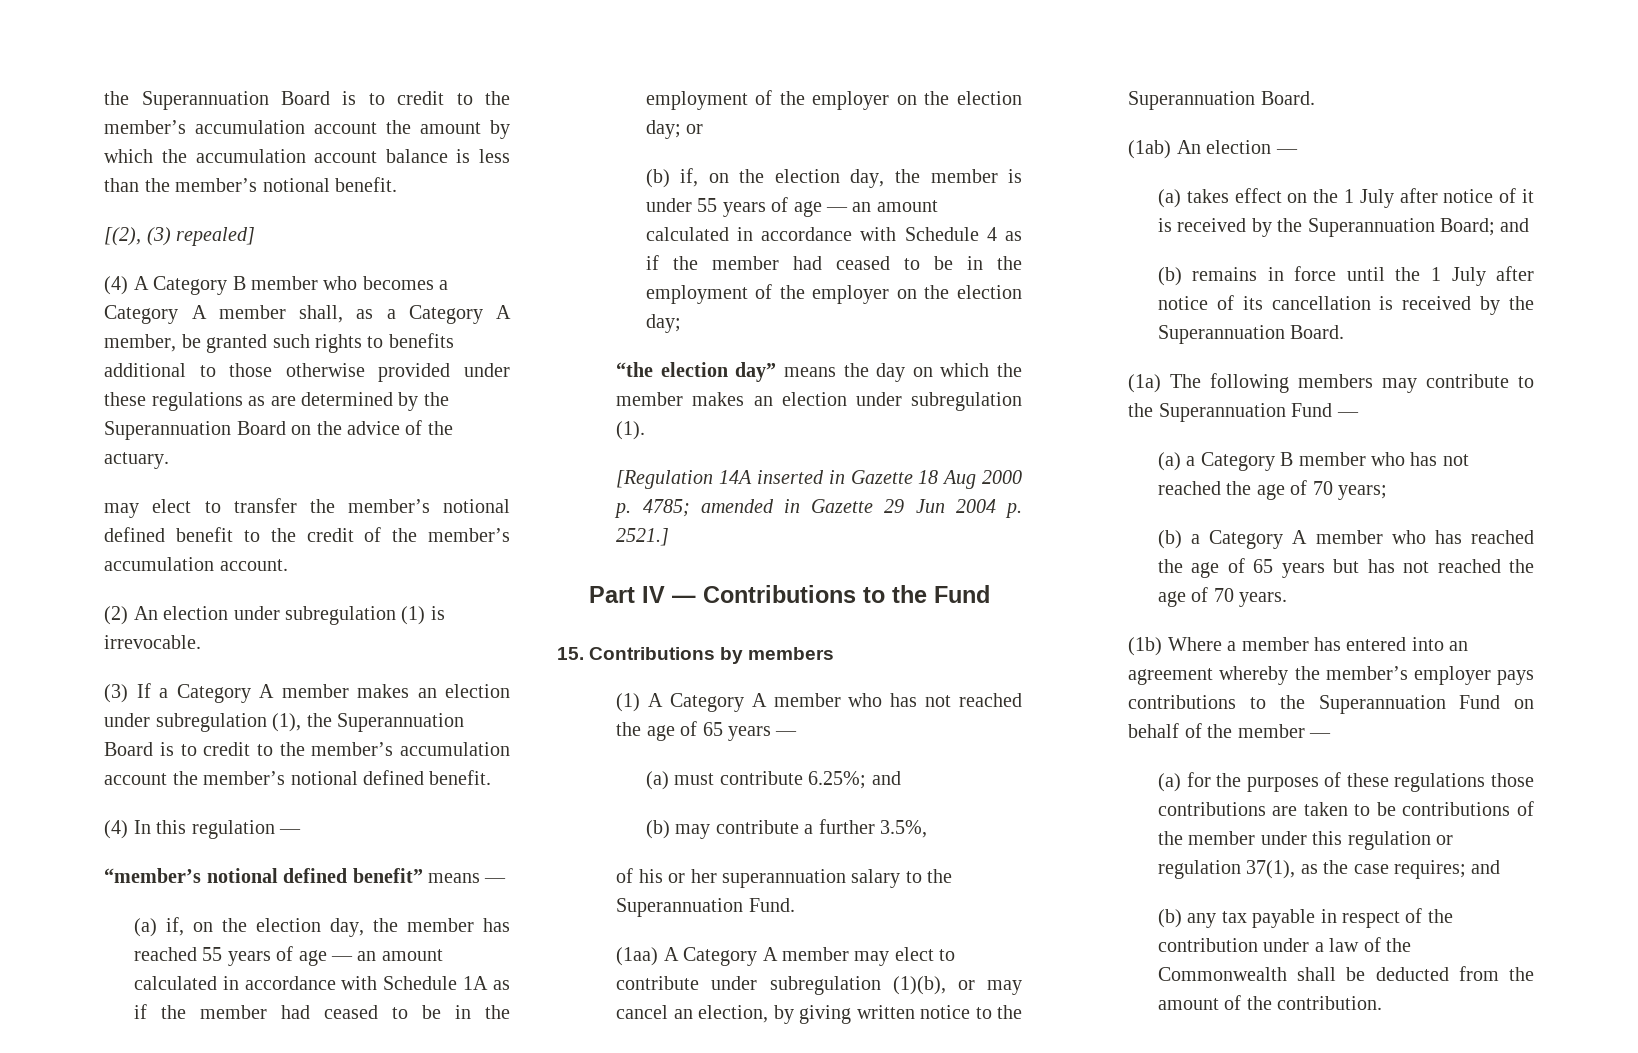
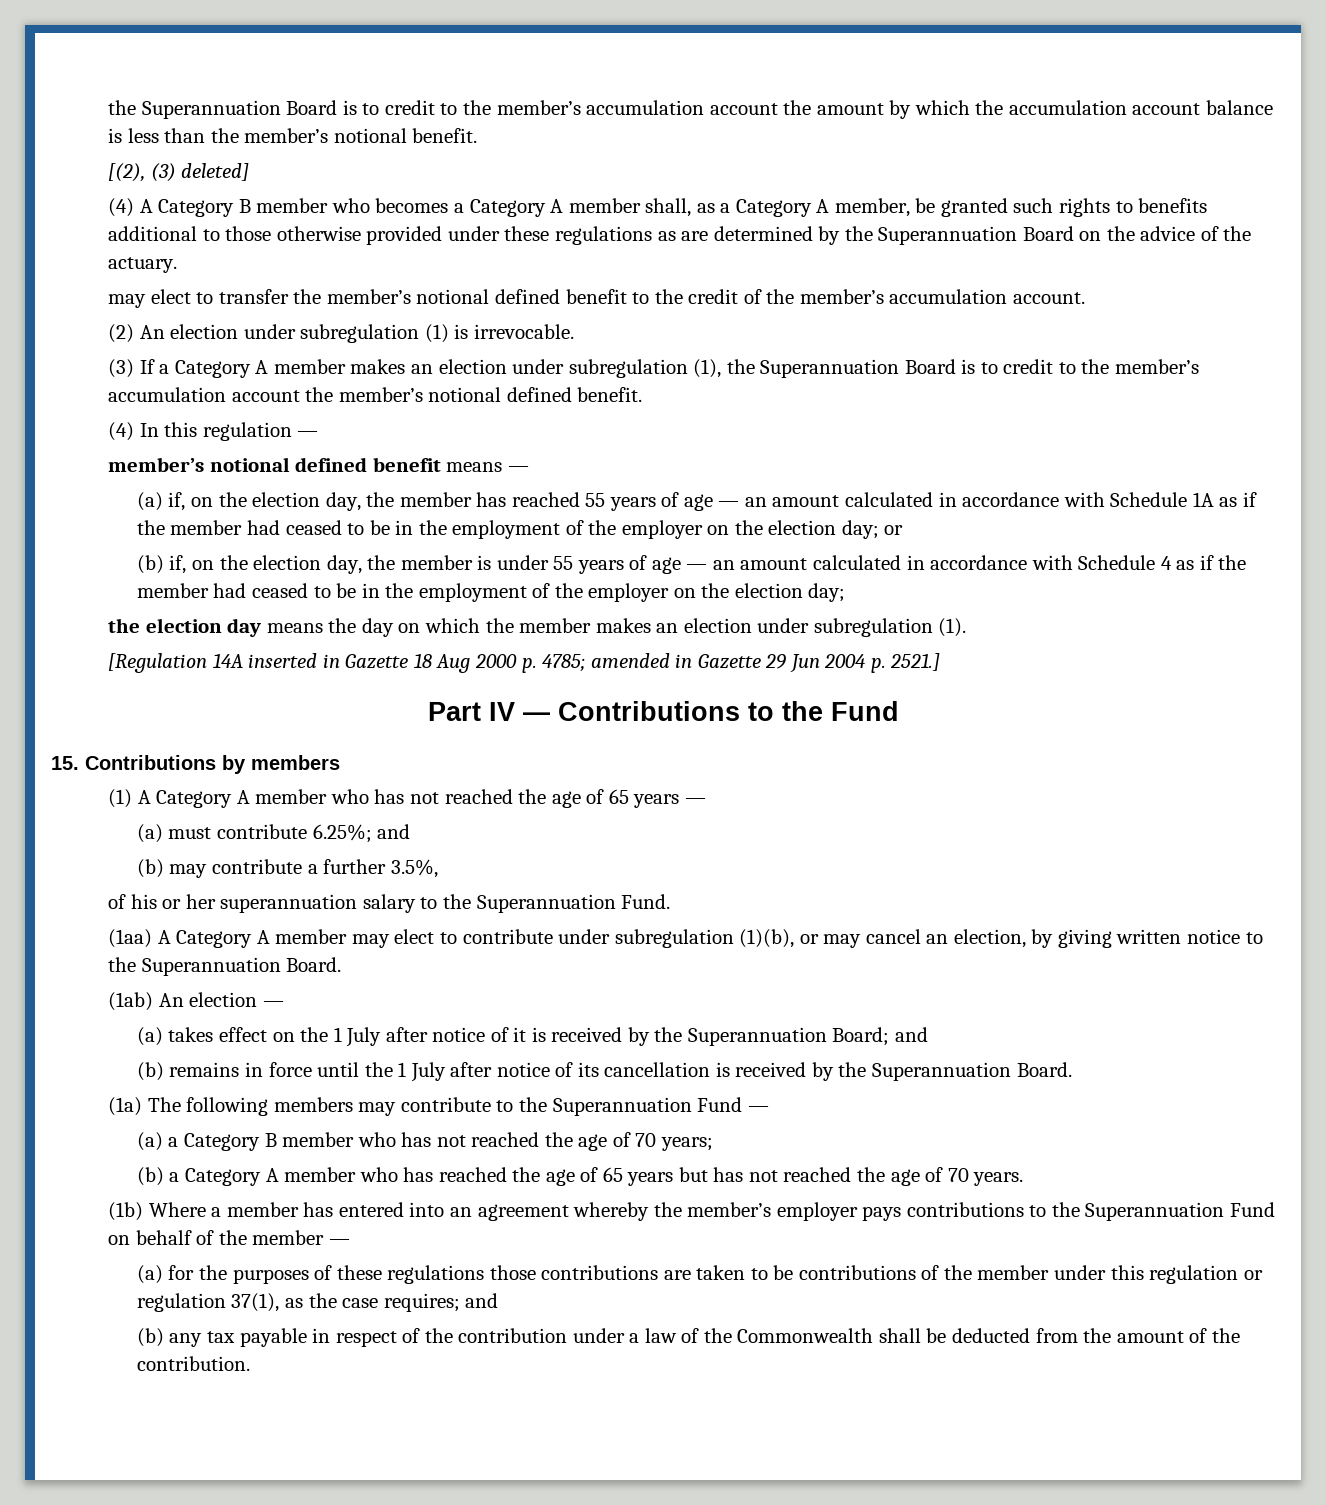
[176,227,256,246] repealed] -> [181,163,250,181] deleted]
[104,868,423,883] “member’s notional defined benefit” -> [108,457,441,472] member’s notional defined benefit
[616,362,777,382] “the election day” -> [108,618,262,637] the election day

